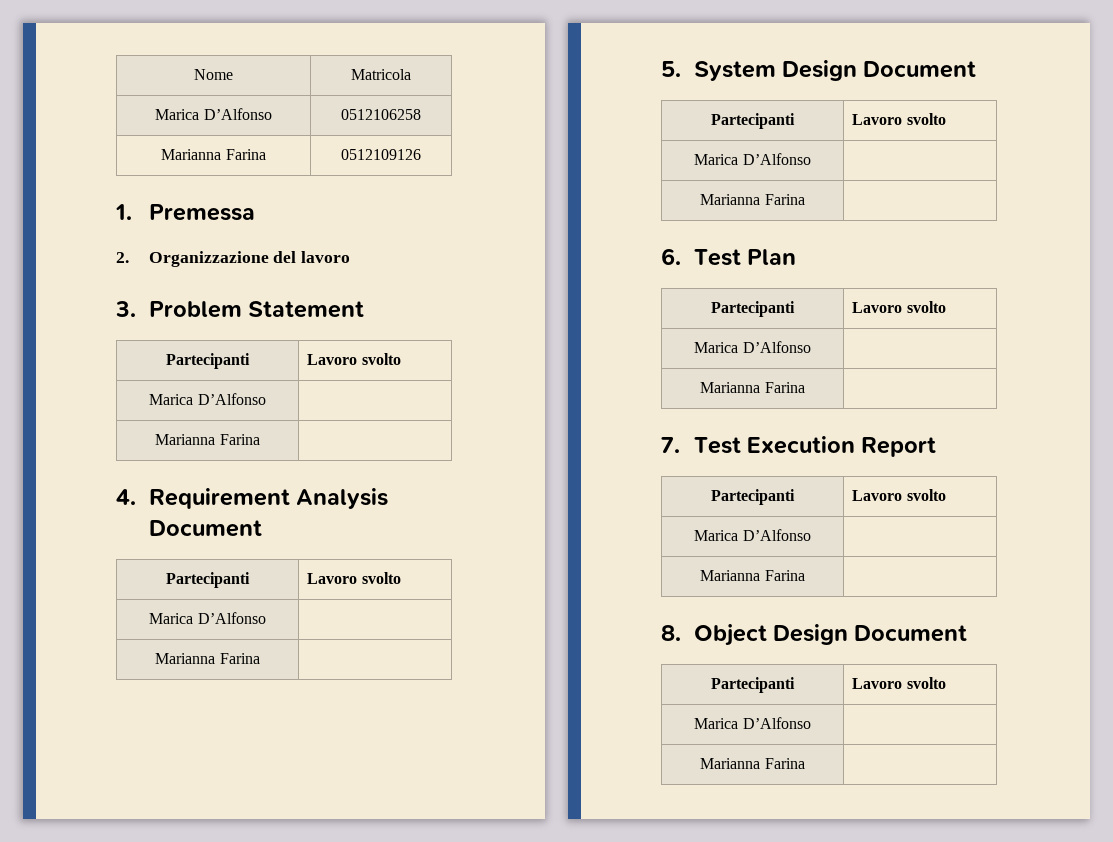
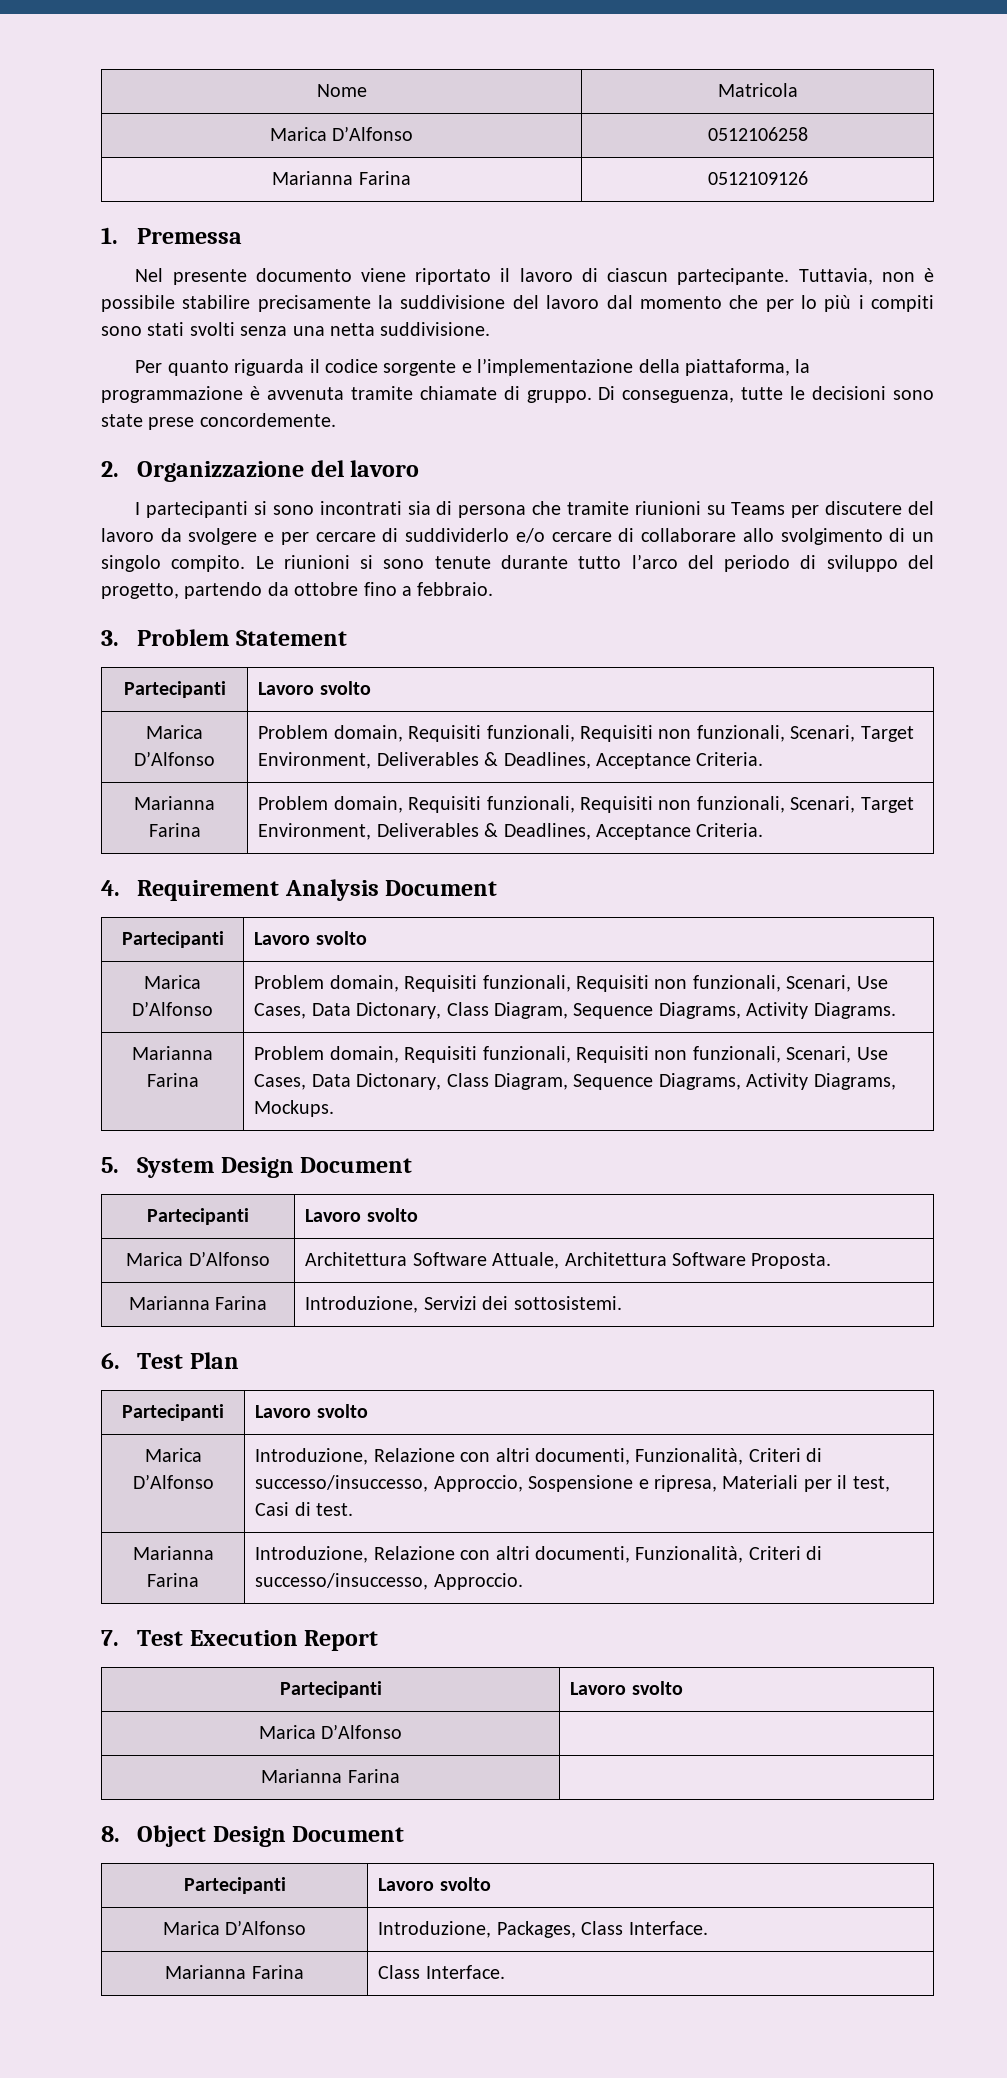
[116,251,351,267] 2. Organizzazione del lavoro -> [135,268,935,285] [101,295,935,312] [101,322,491,336] [135,358,811,376] [101,386,934,403] [101,413,336,430] [101,460,420,482] [135,501,934,518] [101,528,935,545] [101,554,935,572] [101,582,494,599] Nel presente documento viene riportato il lavoro di ciascun partecipante. Tuttavia, non è possibile stabilire precisamente la suddivisione del lavoro dal momento che per lo più i compiti sono stati svolti senza una netta suddivisione. // Per quanto riguarda il codice sorgente e l’implementazione della piattaforma, la programmazione è avvenuta tramite chiamate di gruppo. Di conseguenza, tutte le decisioni sono state prese concordemente. // 2. Organizzazione del lavoro // I partecipanti si sono incontrati sia di persona che tramite riunioni su Teams per discutere del lavoro da svolgere e per cercare di suddividerlo e/o cercare di collaborare allo svolgimento di un singolo compito. Le riunioni si sono tenute durante tutto l’arco del periodo di sviluppo del progetto, partendo da ottobre fino a febbraio.
[155,434,260,445] // Marianna Farina | -> [258,725,914,742] [258,752,764,769] [134,796,215,810] [148,823,201,837] [258,796,914,813] [258,823,764,840] Problem domain, Requisiti funzionali, Requisiti non funzionali, Scenari, Target Environment, Deliverables & Deadlines, Acceptance Criteria. // Marianna Farina | Problem domain, Requisiti funzionali, Requisiti non funzionali, Scenari, Target Environment, Deliverables & Deadlines, Acceptance Criteria.
[155,653,260,664] // Marianna Farina | -> [254,975,888,992] [254,1002,896,1019] [132,1046,213,1060] [146,1073,199,1087] [254,1046,888,1063] [254,1073,896,1090] [254,1100,335,1117] Problem domain, Requisiti funzionali, Requisiti non funzionali, Scenari, Use Cases, Data Dictonary, Class Diagram, Sequence Diagrams, Activity Diagrams. // Marianna Farina | Problem domain, Requisiti funzionali, Requisiti non funzionali, Scenari, Use Cases, Data Dictonary, Class Diagram, Sequence Diagrams, Activity Diagrams, Mockups.
[700,194,805,205] // Marianna Farina | -> [305,1252,832,1269] [128,1296,268,1310] [305,1296,622,1313] Architettura Software Attuale, Architettura Software Proposta. // Marianna Farina | Introduzione, Servizi dei sottosistemi.
[700,382,805,393] // Marianna Farina | -> [255,1448,823,1465] [255,1475,890,1492] [255,1502,354,1516] [132,1546,214,1560] [147,1573,199,1587] [255,1546,823,1563] [255,1573,523,1590] Introduzione, Relazione con altri documenti, Funzionalità, Criteri di successo/insuccesso, Approccio, Sospensione e ripresa, Materiali per il test, Casi di test. // Marianna Farina | Introduzione, Relazione con altri documenti, Funzionalità, Criteri di successo/insuccesso, Approccio.
[700,758,805,769] // Marianna Farina | -> [378,1921,708,1938] [165,1965,304,1979] [378,1965,505,1979] Introduzione, Packages, Class Interface. // Marianna Farina | Class Interface.

